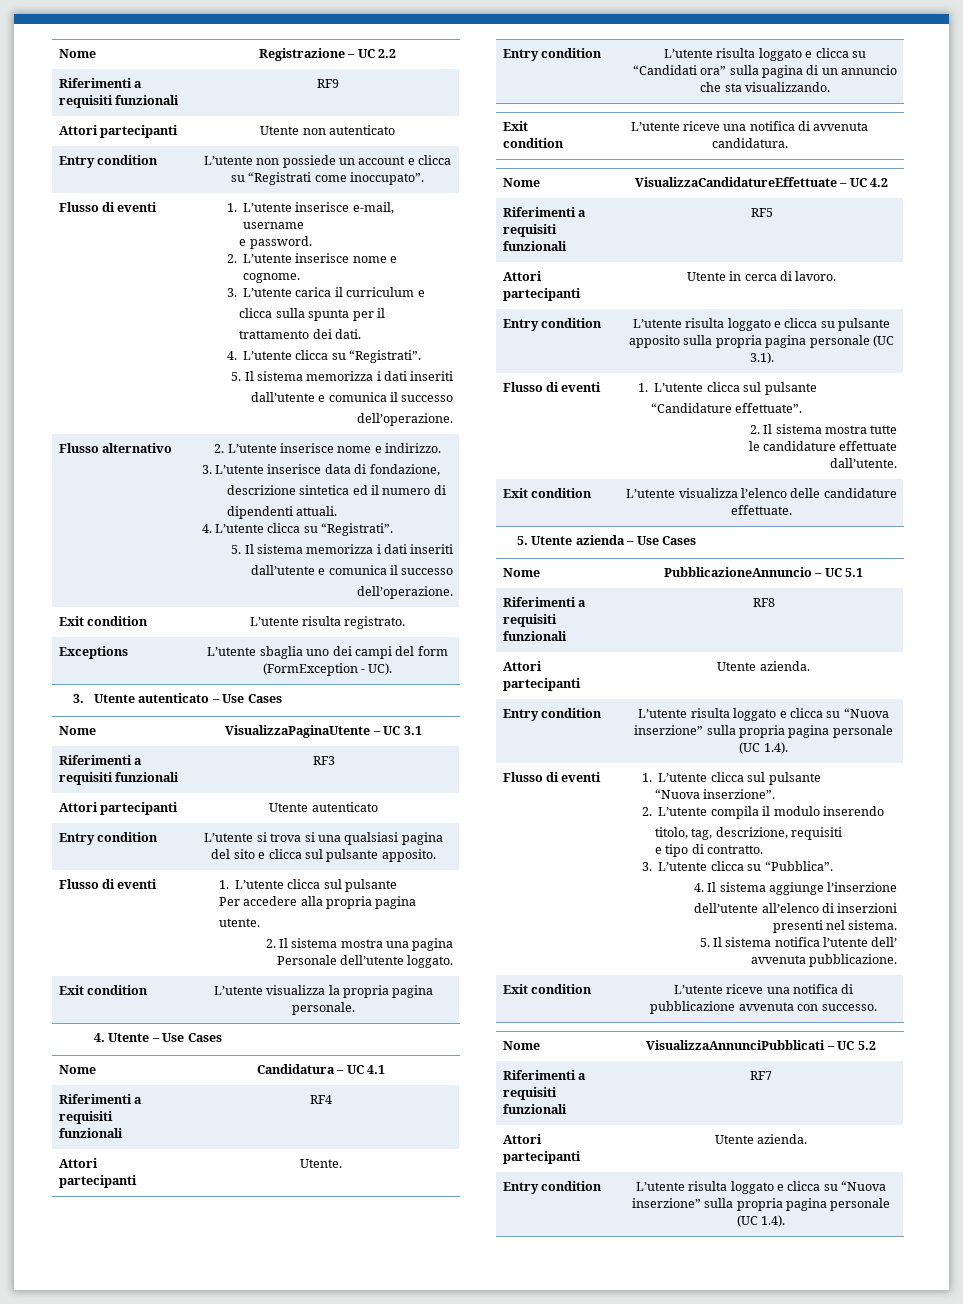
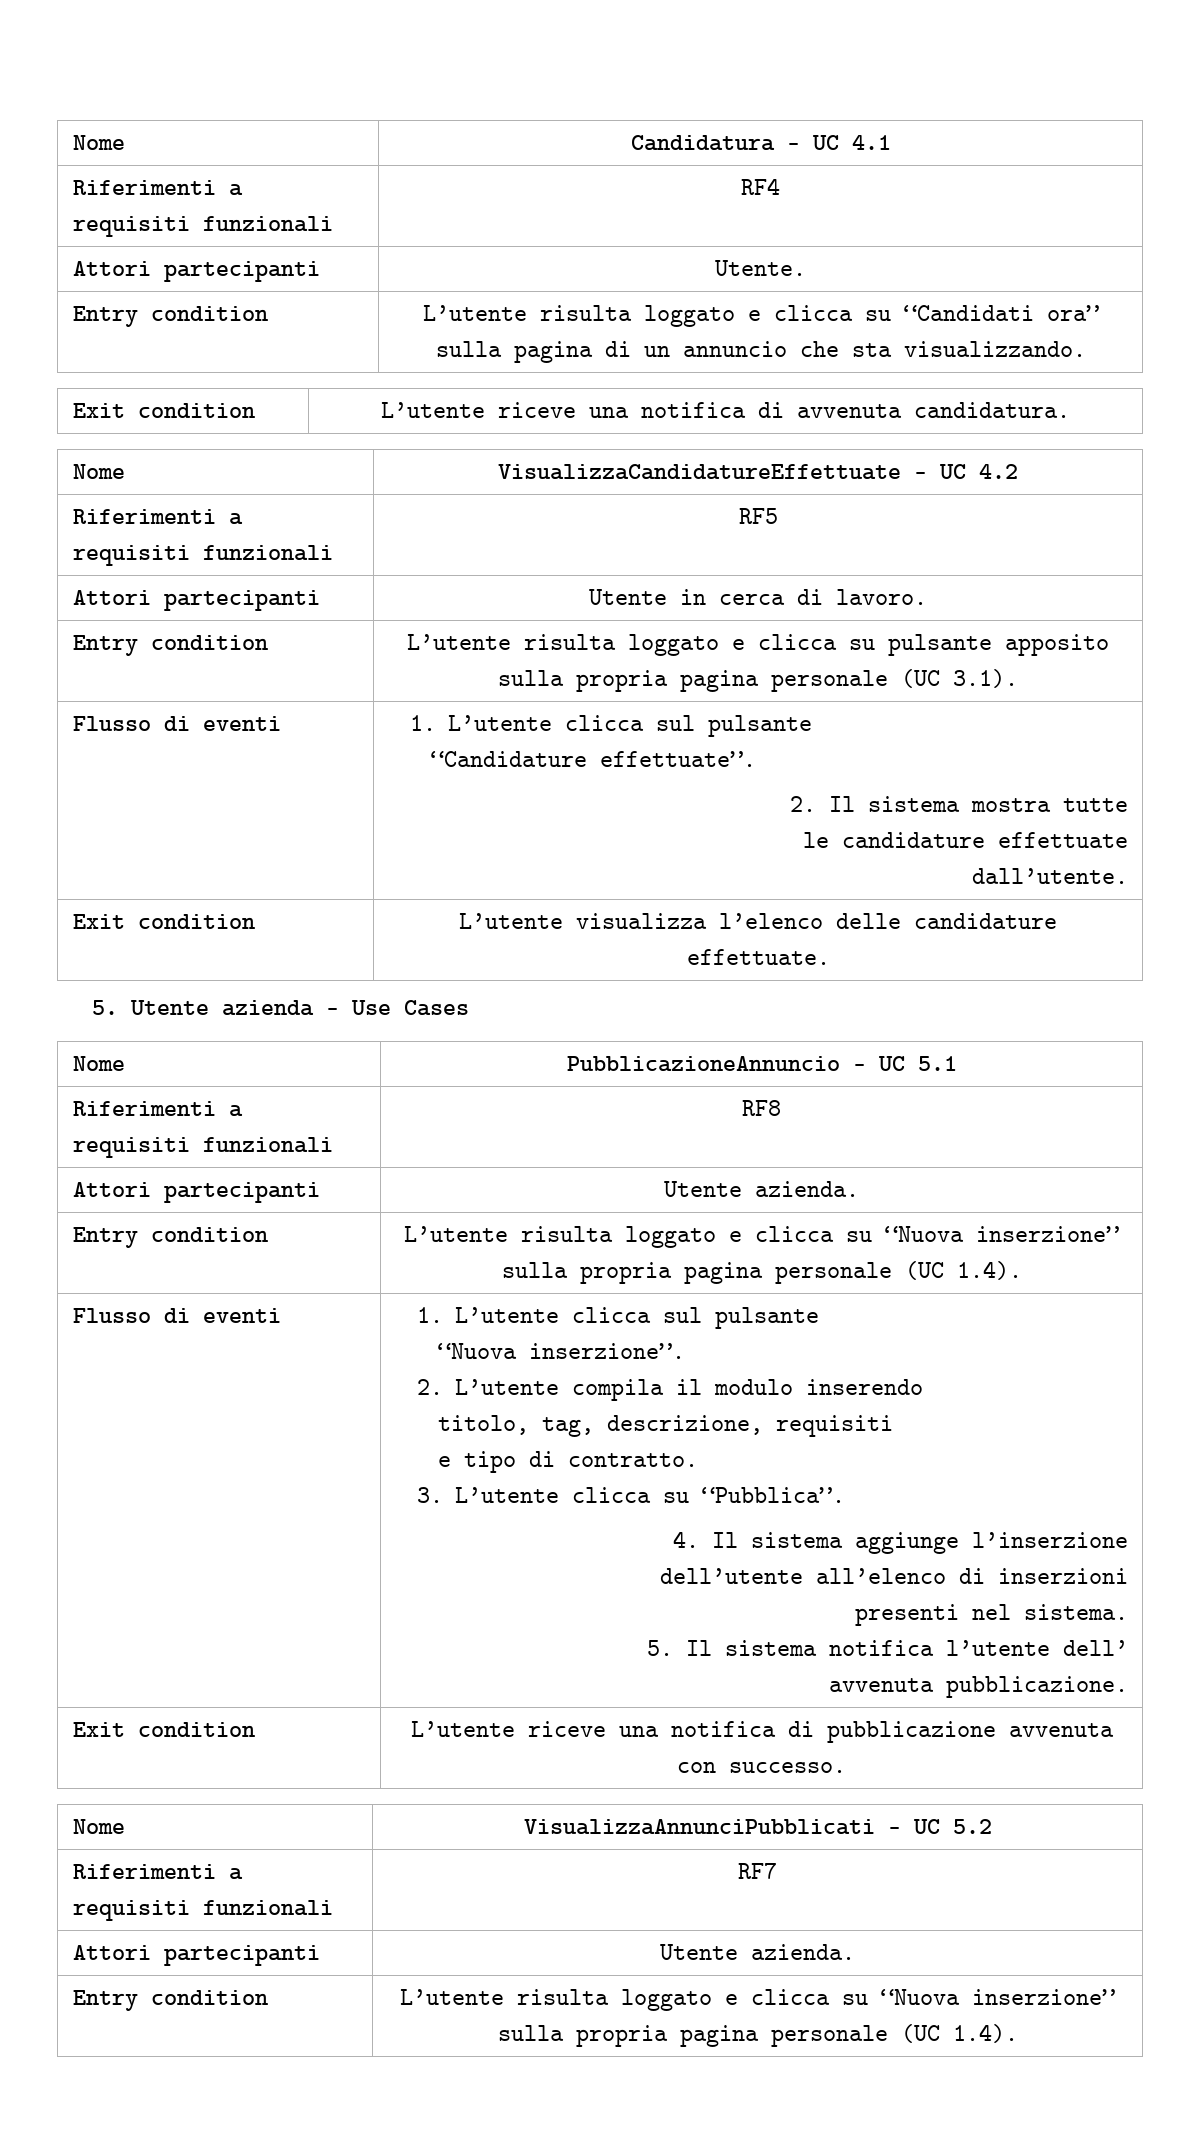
[58,49,96,58] [258,48,397,61] [58,78,142,88] [58,95,179,108] [316,79,339,88] [58,125,178,138] [260,125,395,135] [58,155,158,168] [203,155,452,168] [230,172,425,185] [58,202,158,212] [226,202,394,214] [243,222,305,229] [239,236,312,249] [226,253,398,263] [243,273,301,283] [226,287,425,297] [239,308,385,321] [239,329,362,339] [226,350,422,363] [231,371,454,381] [250,392,454,402] [357,413,454,426] [58,443,172,453] [214,443,442,453] [201,464,440,476] [226,485,446,495] [226,506,338,519] [201,523,394,536] [231,544,454,554] [250,565,454,575] [357,586,454,599] [58,616,148,626] [249,616,406,629] [58,646,128,659] [207,646,448,659] [262,663,393,676] [72,693,282,703] [58,726,96,735] [225,725,422,738] [58,755,142,765] [58,772,179,785] [312,756,335,765] [58,802,178,815] [269,802,378,812] [58,832,158,845] [204,832,443,845] [211,849,436,862] [58,879,158,889] [218,879,398,892] [218,896,417,909] [218,918,260,927] [265,938,454,951] [276,955,454,968] [58,985,148,995] [213,985,434,998] [292,1002,355,1015] [93,1033,222,1042] [58,1065,96,1074] Nome | Registrazione – UC 2.2 // Riferimenti a requisiti funzionali | RF9 // Attori partecipanti | Utente non autenticato // Entry condition | L’utente non possiede un account e clicca su “Registrati come inoccupato”. // Flusso di eventi | 1. L’utente inserisce e-mail, username // e password. // 2. L’utente inserisce nome e cognome. // 3. L’utente carica il curriculum e // clicca sulla spunta per il // trattamento dei dati. // 4. L’utente clicca su “Registrati”. // 5. Il sistema memorizza i dati inseriti // dall’utente e comunica il successo // dell’operazione. // Flusso alternativo | 2. L’utente inserisce nome e indirizzo. // 3. L’utente inserisce data di fondazione, // descrizione sintetica ed il numero di // dipendenti attuali. // 4. L’utente clicca su “Registrati”. // 5. Il sistema memorizza i dati inseriti // dall’utente e comunica il successo // dell’operazione. // Exit condition | L’utente risulta registrato. // Exceptions | L’utente sbaglia uno dei campi del form (FormException - UC). // 3. Utente autenticato – Use Cases // Nome | VisualizzaPaginaUtente – UC 3.1 // Riferimenti a requisiti funzionali | RF3 // Attori partecipanti | Utente autenticato // Entry condition | L’utente si trova si una qualsiasi pagina del sito e clicca sul pulsante apposito. // Flusso di eventi | 1. L’utente clicca sul pulsante // Per accedere alla propria pagina // utente. // 2. Il sistema mostra una pagina // Personale dell’utente loggato. // Exit condition | L’utente visualizza la propria pagina personale. // 4. Utente – Use Cases // Nome -> [72,135,125,150] Nome

